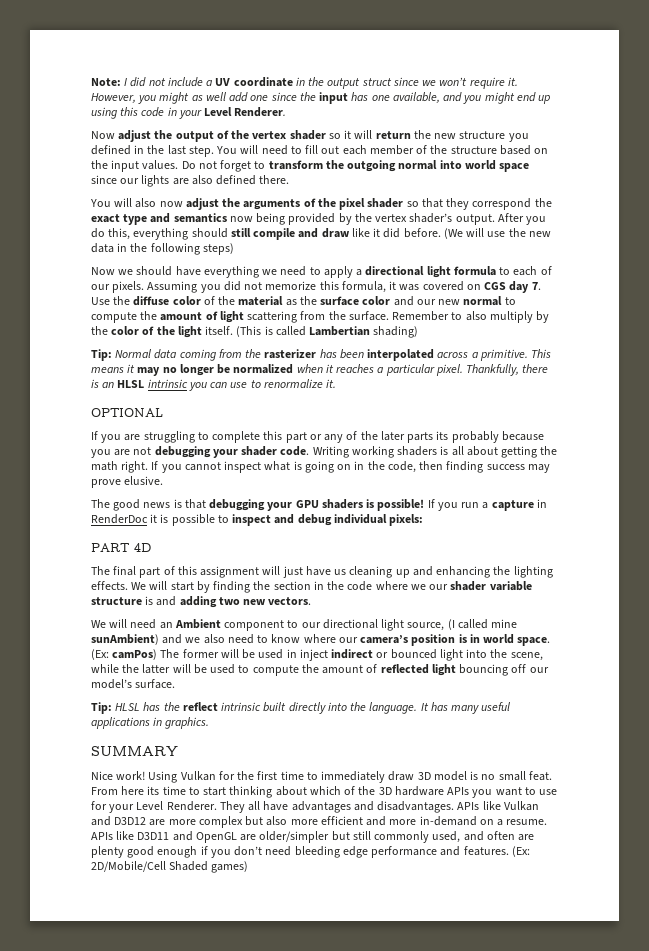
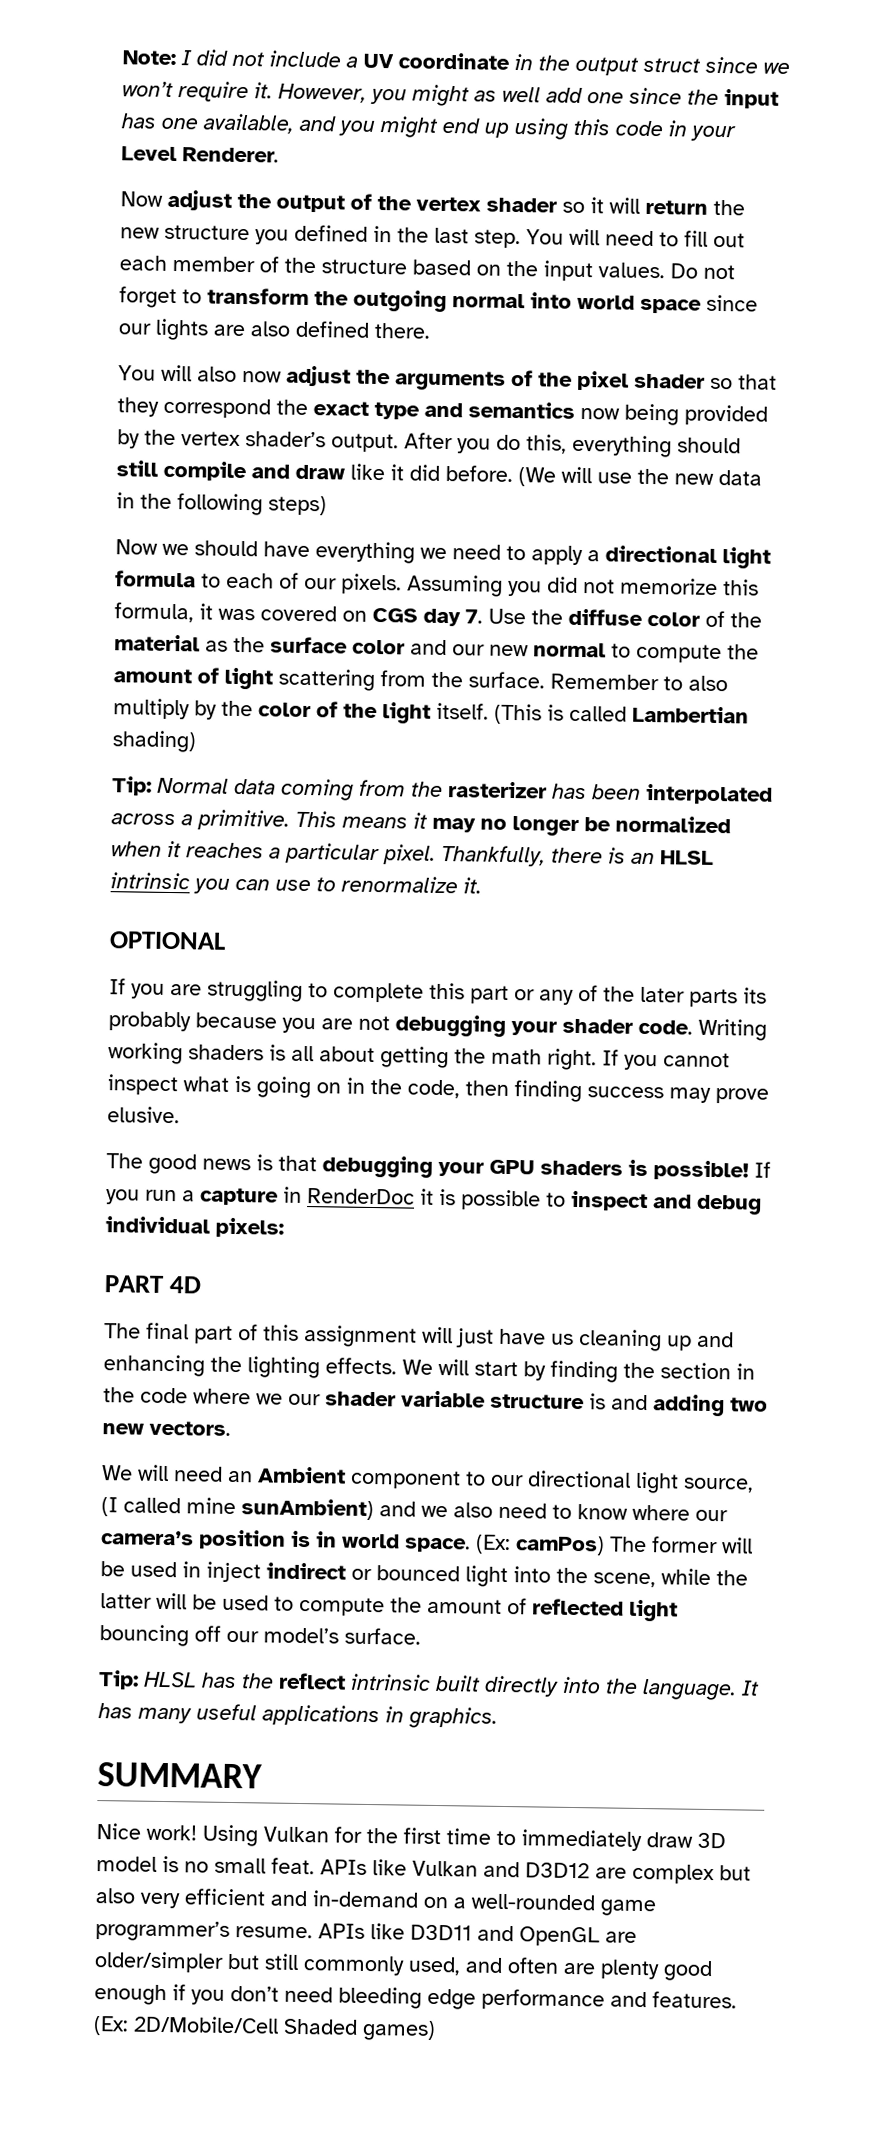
[91,786,558,798] [91,801,455,813] From here its time to start thinking about which of the 3D hardware APIs you want to use for your Level Renderer. They all have advantages and disadvantages. -> (315, 1866) none
[168,819,196,825] more -> (627, 1873) none
[290,819,318,825] more -> [140,1892,180,1909] very
[389,819,417,825] more -> (307, 1898) none
(504, 822) none -> [471,1893,656,1917] [95,1920,230,1942] well-rounded game programmer’s

